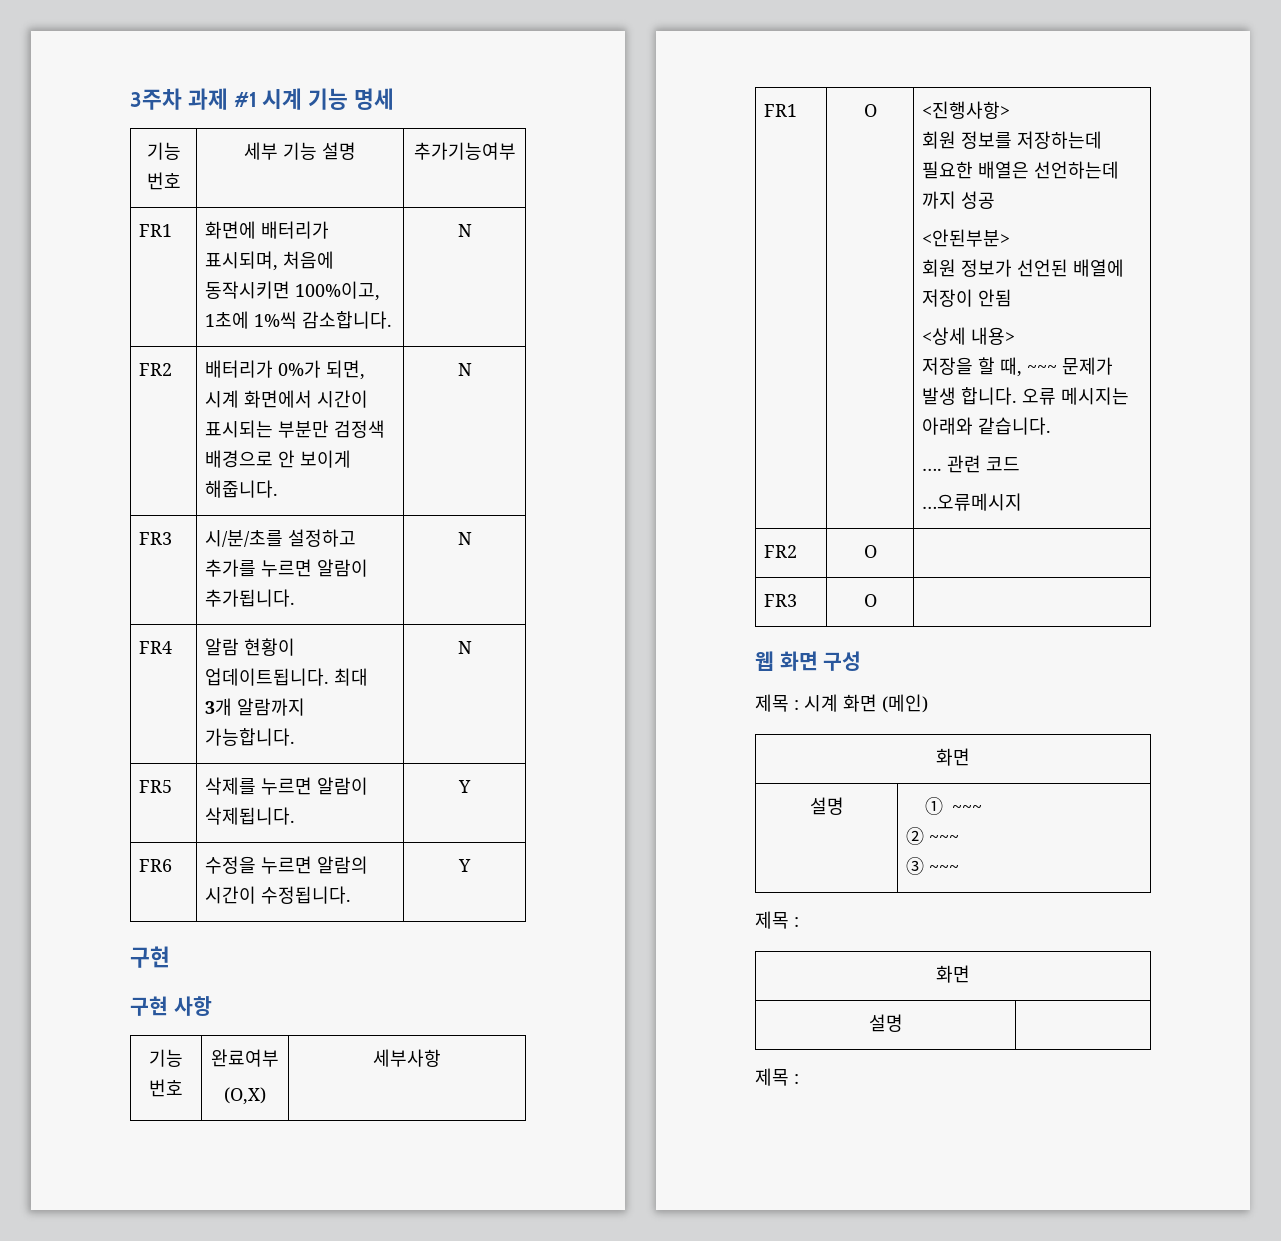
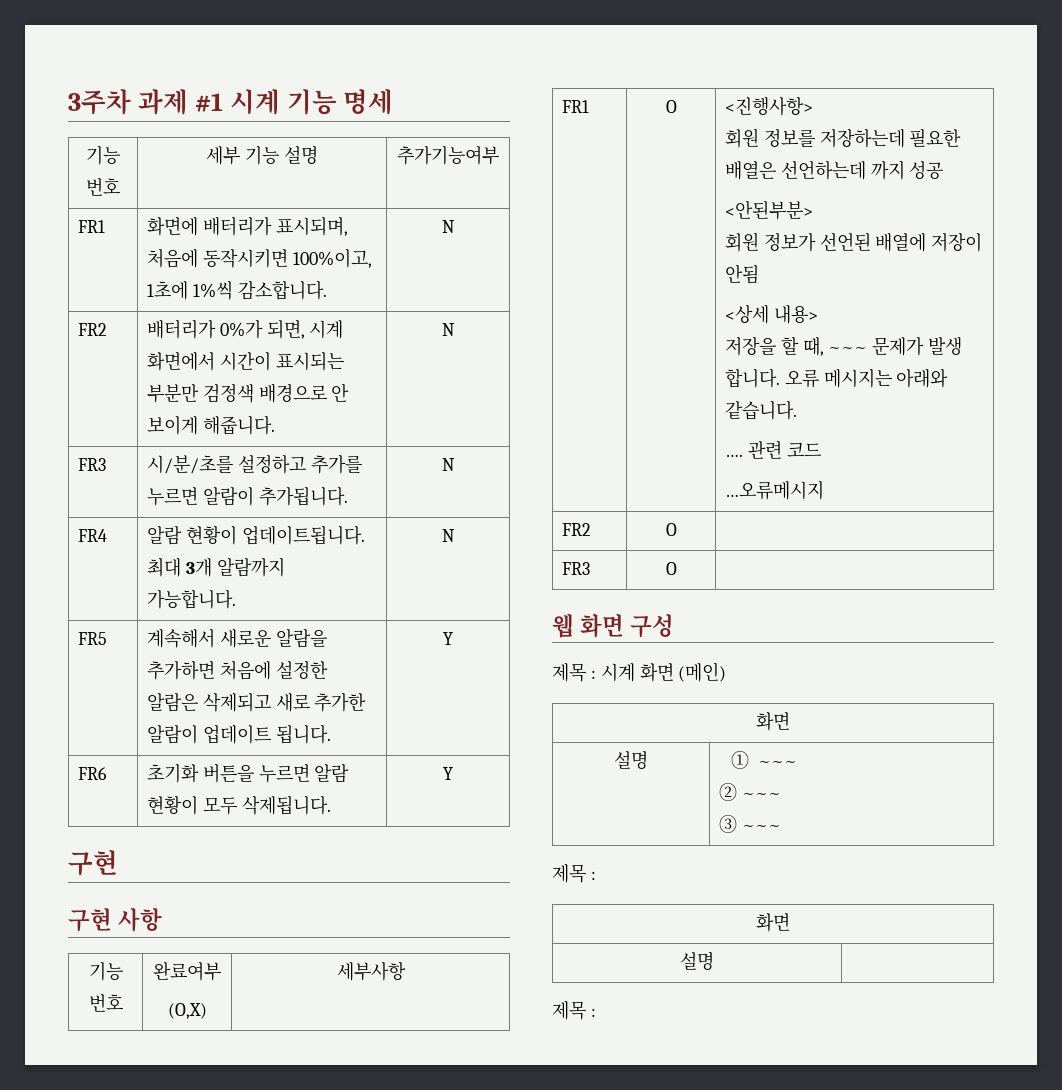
[205,777,369,795] [205,807,296,825] [458,780,471,793] [139,859,173,872] [205,856,369,874] [205,886,352,904] 삭제를 누르면 알람이 삭제됩니다. | Y // FR6 | 수정을 누르면 알람의 시간이 수정됩니다. -> [146,629,327,648] [146,660,328,680] [146,693,367,712] [146,724,331,744] [443,632,453,645] [77,767,107,780] [146,764,350,783] [146,795,331,815] 계속해서 새로운 알람을 추가하면 처음에 설정한 알람은 삭제되고 새로 추가한 알람이 업데이트 됩니다. | Y // FR6 | 초기화 버튼을 누르면 알람 현황이 모두 삭제됩니다.

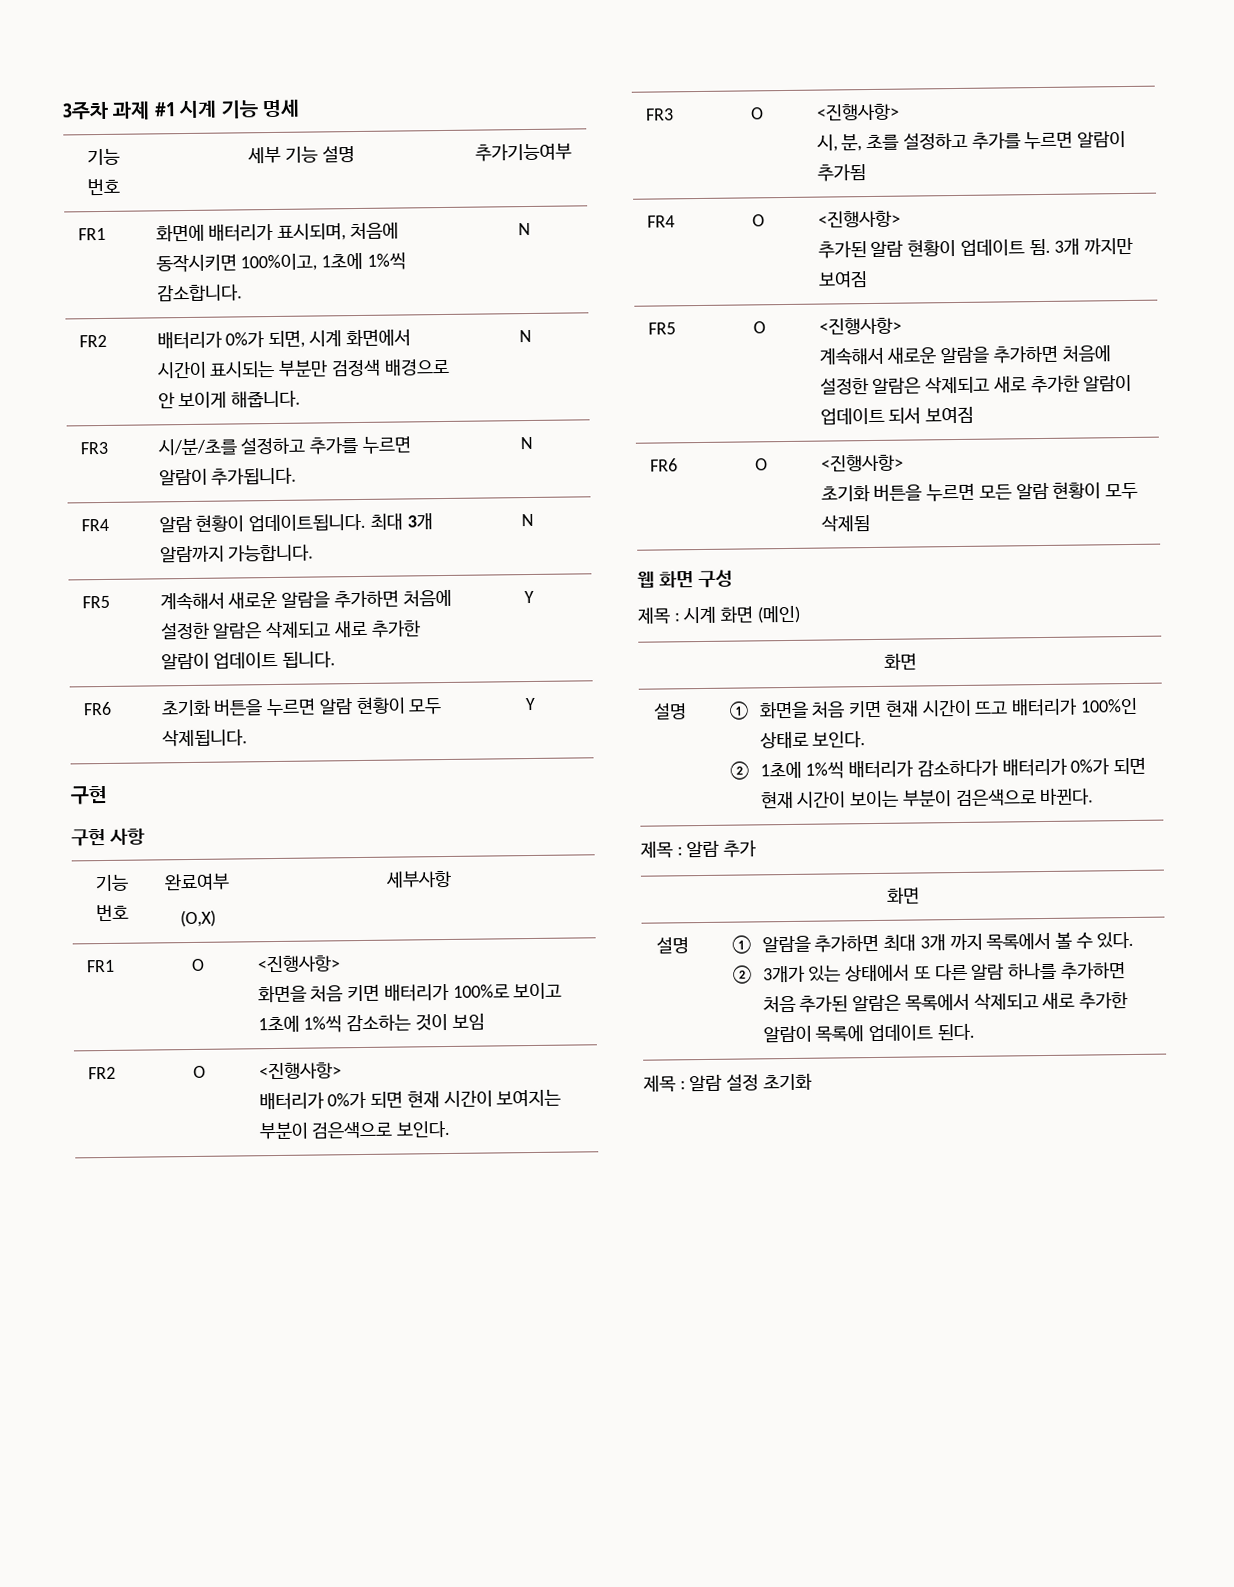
[724,128,962,148] [724,160,944,180] [724,200,813,220] [724,232,983,252] [724,264,759,284] [724,305,818,324] [724,337,963,356] [724,368,949,388] [724,400,797,420] [724,441,821,459] [724,480,824,500] [561,523,591,536] [665,523,677,536] [561,562,590,575] [665,562,677,575] 회원 정보를 저장하는데 필요한 배열은 선언하는데 까지 성공 // <안된부분> // 회원 정보가 선언된 배열에 저장이 안됨 // <상세 내용> // 저장을 할 때, ~~~ 문제가 발생 합니다. 오류 메시지는 아래와 같습니다. // …. 관련 코드 // …오류메시지 // FR2 | O | // FR3 | O | -> [257,982,563,1004] [257,1013,485,1033] [87,1066,116,1080] [193,1065,206,1078] [258,1062,342,1080] [258,1089,562,1111] [258,1120,452,1140] [644,108,674,121] [750,107,764,120] [815,103,900,121] [816,130,1127,152] [816,164,866,182] [646,215,675,228] [752,214,765,227] [817,210,901,228] [817,237,1134,259] [817,271,868,288] [647,322,676,335] [753,321,766,334] [818,317,902,335] [818,345,1111,366] [819,374,1133,395] [819,406,975,425] [649,458,678,472] [755,458,768,471] [820,454,904,472] [820,481,1139,503] [820,515,870,532] 화면을 처음 키면 배터리가 100%로 보이고 1초에 1%씩 감소하는 것이 보임 // FR2 | O | <진행사항> // 배터리가 0%가 되면 현재 시간이 보여지는 부분이 검은색으로 보인다. // FR3 | O | <진행사항> // 시, 분, 초를 설정하고 추가를 누르면 알람이 추가됨 // FR4 | O | <진행사항> // 추가된 알람 현황이 업데이트 됨. 3개 까지만 보여짐 // FR5 | O | <진행사항> // 계속해서 새로운 알람을 추가하면 처음에 설정한 알람은 삭제되고 새로 추가한 알람이 업데이트 되서 보여짐 // FR6 | O | <진행사항> // 초기화 버튼을 누르면 모든 알람 현황이 모두 삭제됨
[757,761,797,767] [718,783,781,801] [718,815,781,833] [552,864,596,883] [756,913,790,932] [680,951,714,970] [552,1001,596,1020] ~~~ // ② ~~~ // ③ ~~~ // 제목 : // 화면 // 설명 | // 제목 : -> [758,697,1138,720] [759,730,867,749] [726,757,1146,780] [759,787,1095,809] [640,840,758,859] [886,886,920,905] [655,936,689,954] [728,931,1135,954] [729,961,1126,984] [762,992,1128,1013] [762,1023,975,1043] [643,1072,813,1093] 화면을 처음 키면 현재 시간이 뜨고 배터리가 100%인 상태로 보인다. // ② 1초에 1%씩 배터리가 감소하다가 배터리가 0%가 되면 현재 시간이 보이는 부분이 검은색으로 바뀐다. // 제목 : 알람 추가 // 화면 // 설명 | ① 알람을 추가하면 최대 3개 까지 목록에서 볼 수 있다. // ② 3개가 있는 상태에서 또 다른 알람 하나를 추가하면 처음 추가된 알람은 목록에서 삭제되고 새로 추가한 알람이 목록에 업데이트 된다. // 제목 : 알람 설정 초기화

